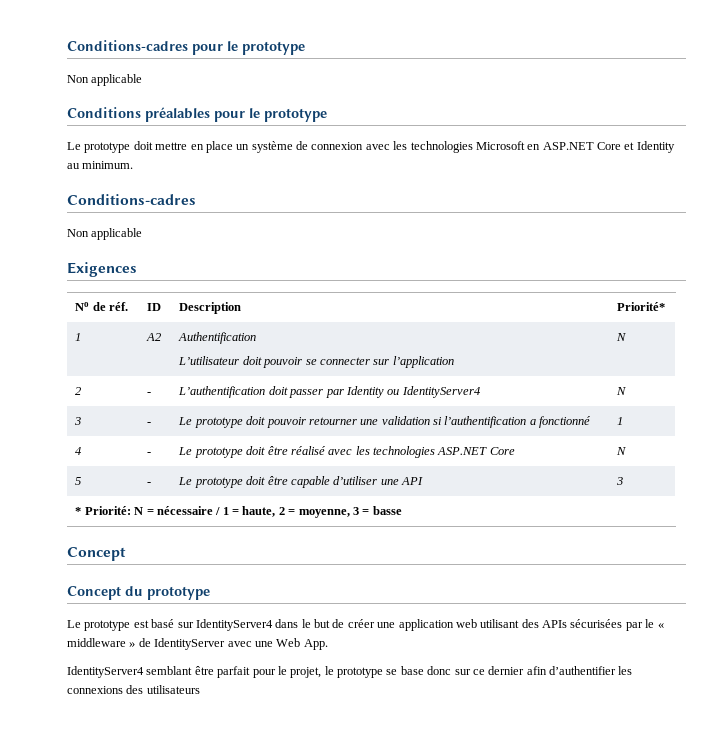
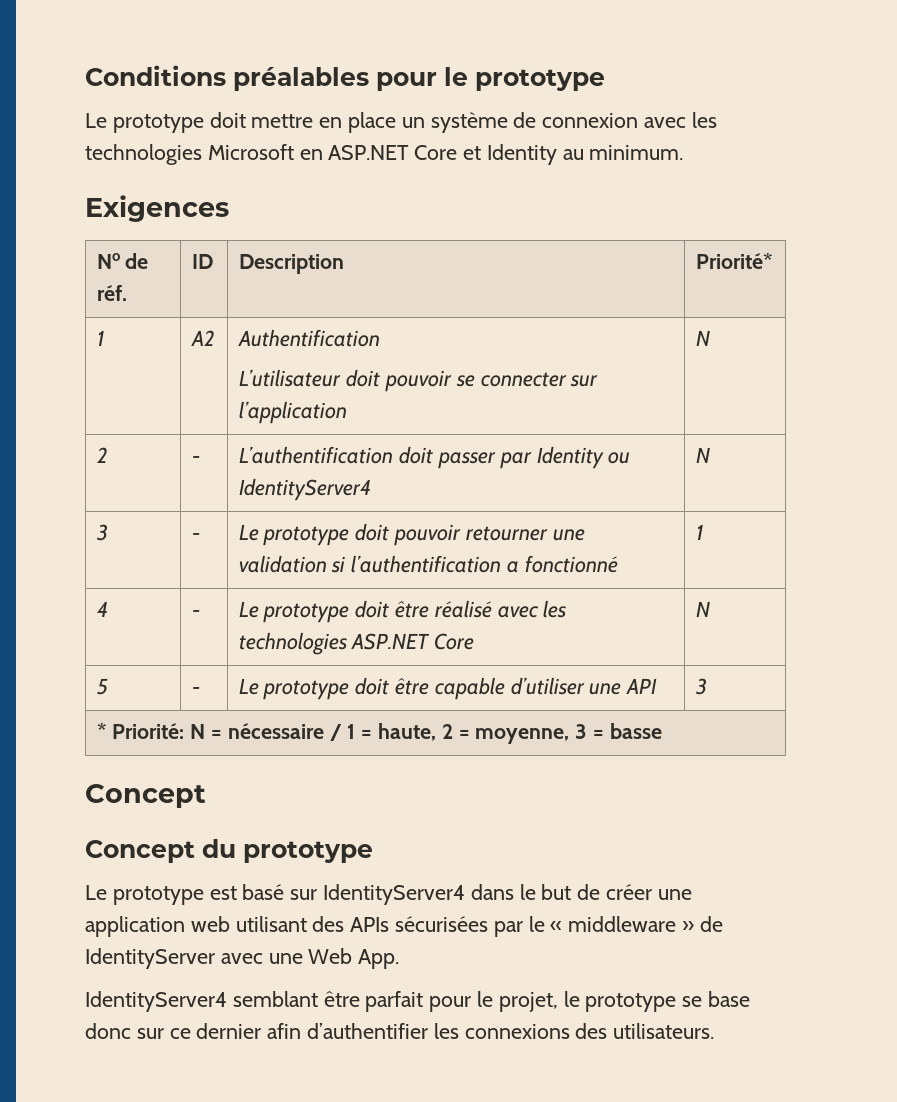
[67,40,305,55] [67,74,143,86] Conditions-cadres pour le prototype // Non applicable // -> (85, 75) none
[67,194,196,205] [67,228,143,240] // Conditions-cadres // Non applicable -> (684, 152) none
[146,685,200,694] utilisateurs -> [613,1023,715,1039] utilisateurs.

